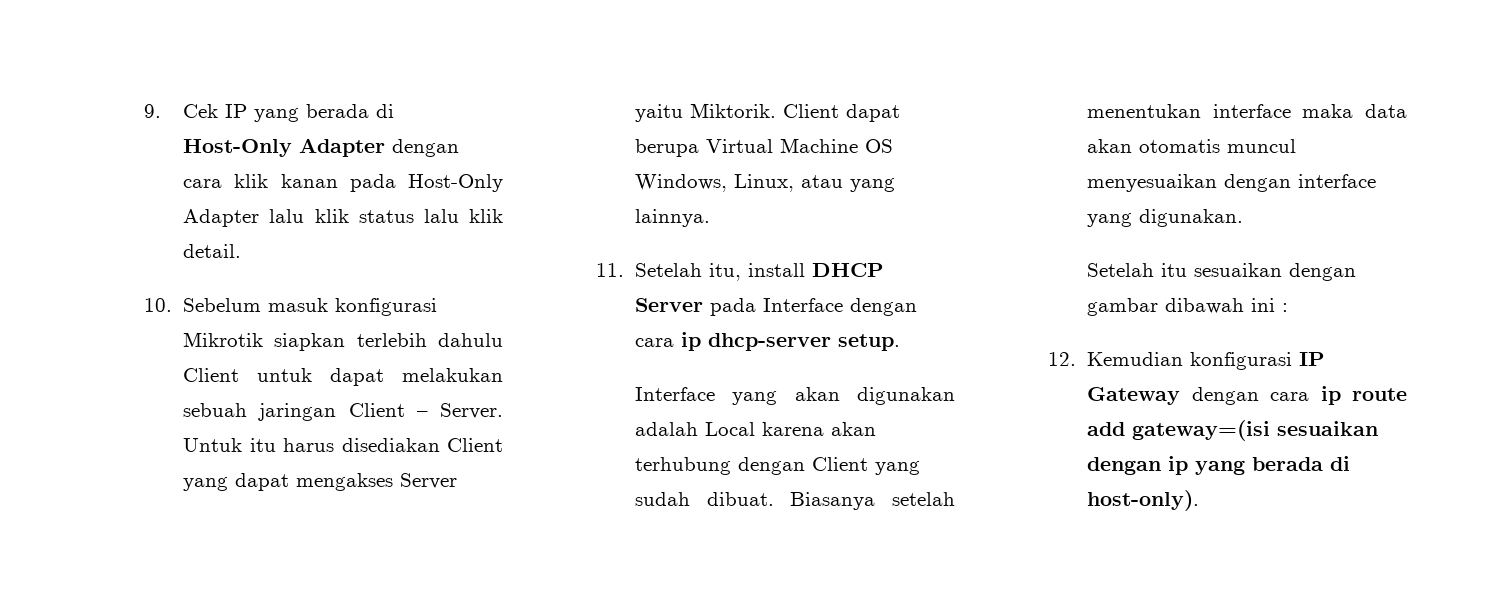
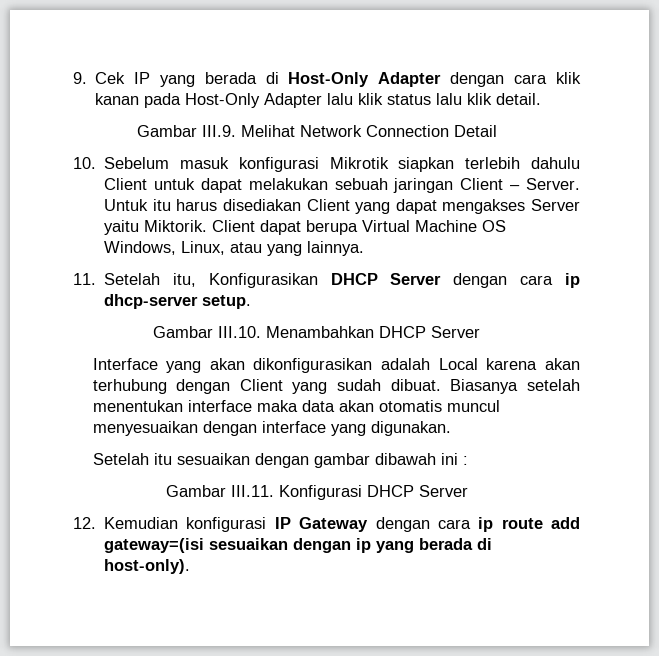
(242, 251) none -> [136,125,497,137] // Gambar III.9. Melihat Network Connection Detail
[748,263,885,277] [635,298,844,316] install DHCP Server pada Interface -> [208,273,442,288] Konfigurasikan DHCP Server
(901, 342) none -> [153,326,480,338] // Gambar III.10. Menambahkan DHCP Server
[857,387,955,405] digunakan -> [253,358,373,373] dikonfigurasikan
(1289, 307) none -> [165,485,468,500] // Gambar III.11. Konfigurasi DHCP Server

